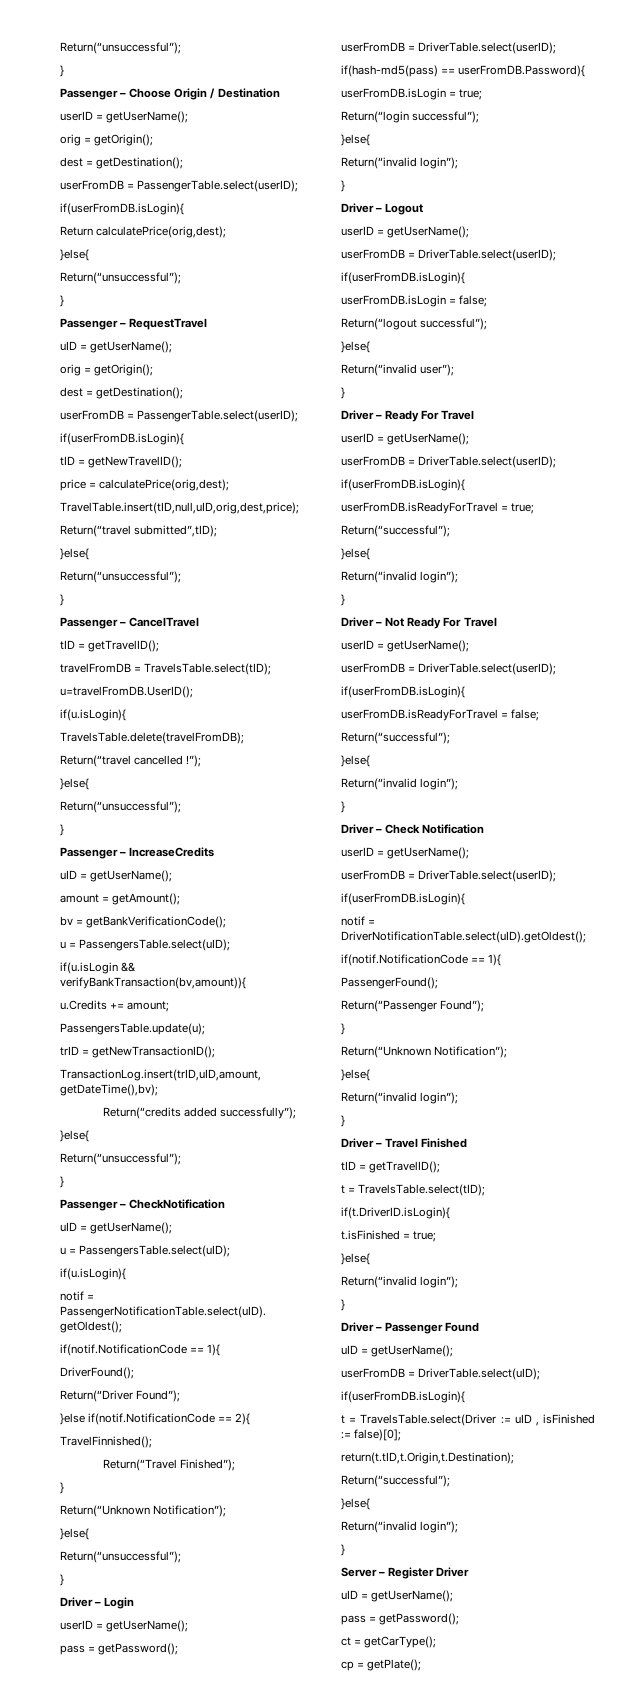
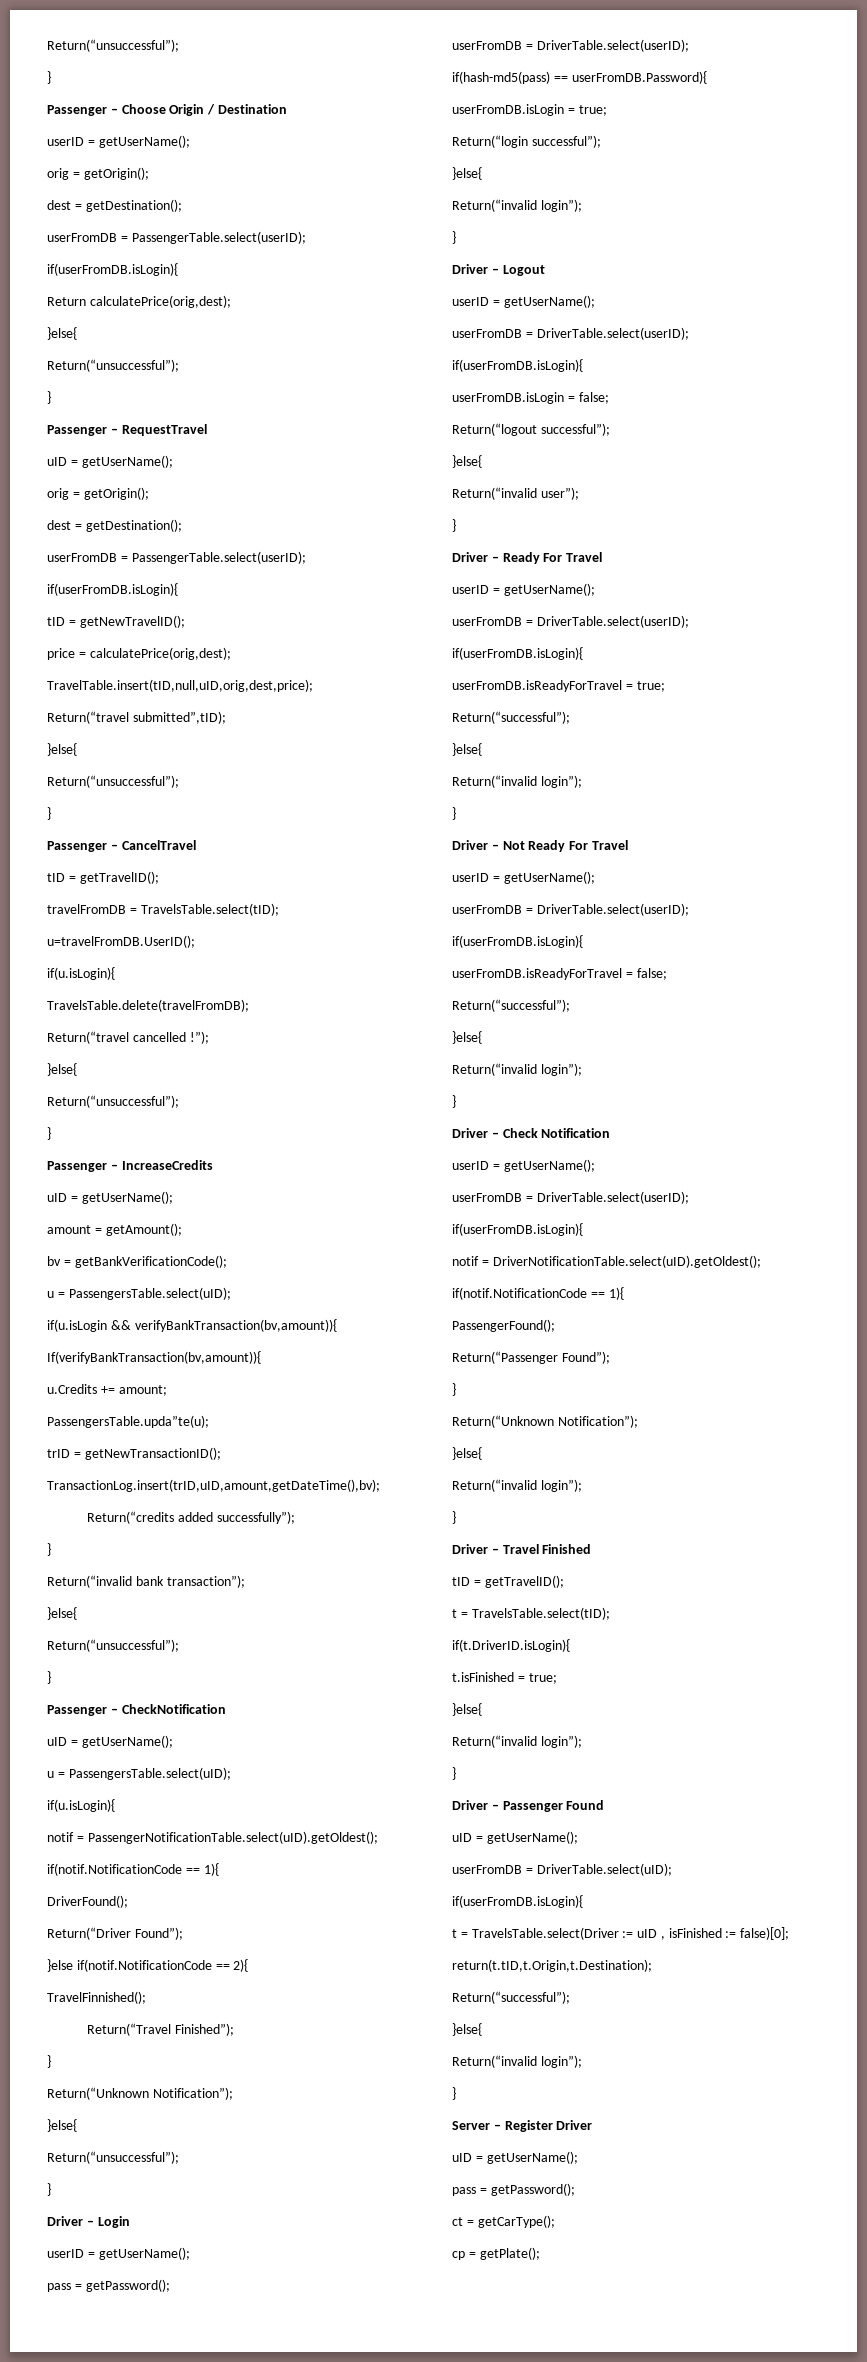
(246, 983) none -> [47,1351,261,1364] // If(verifyBankTransaction(bv,amount)){
[60,1023,205,1035] PassengersTable.update(u); -> [47,1415,209,1428] PassengersTable.upda”te(u);
(297, 1113) none -> [47,1543,51,1556] [47,1575,245,1588] // } // Return(“invalid bank transaction”);

